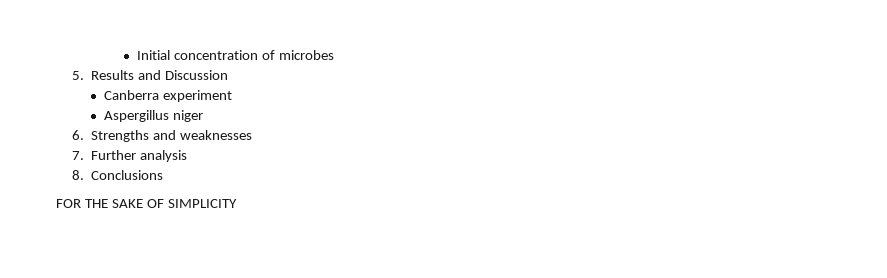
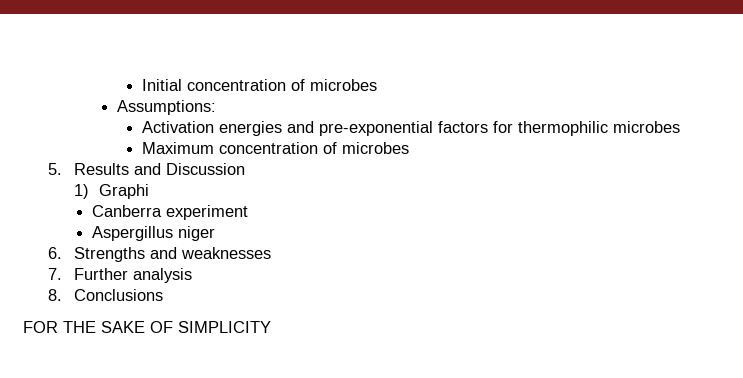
(334, 55) none -> [116,100,216,115] [142,121,681,136] [142,142,410,154] // Assumptions: // Activation energies and pre-exponential factors for thermophilic microbes // Maximum concentration of microbes
(229, 75) none -> [73,184,149,199] // 1) Graphi

